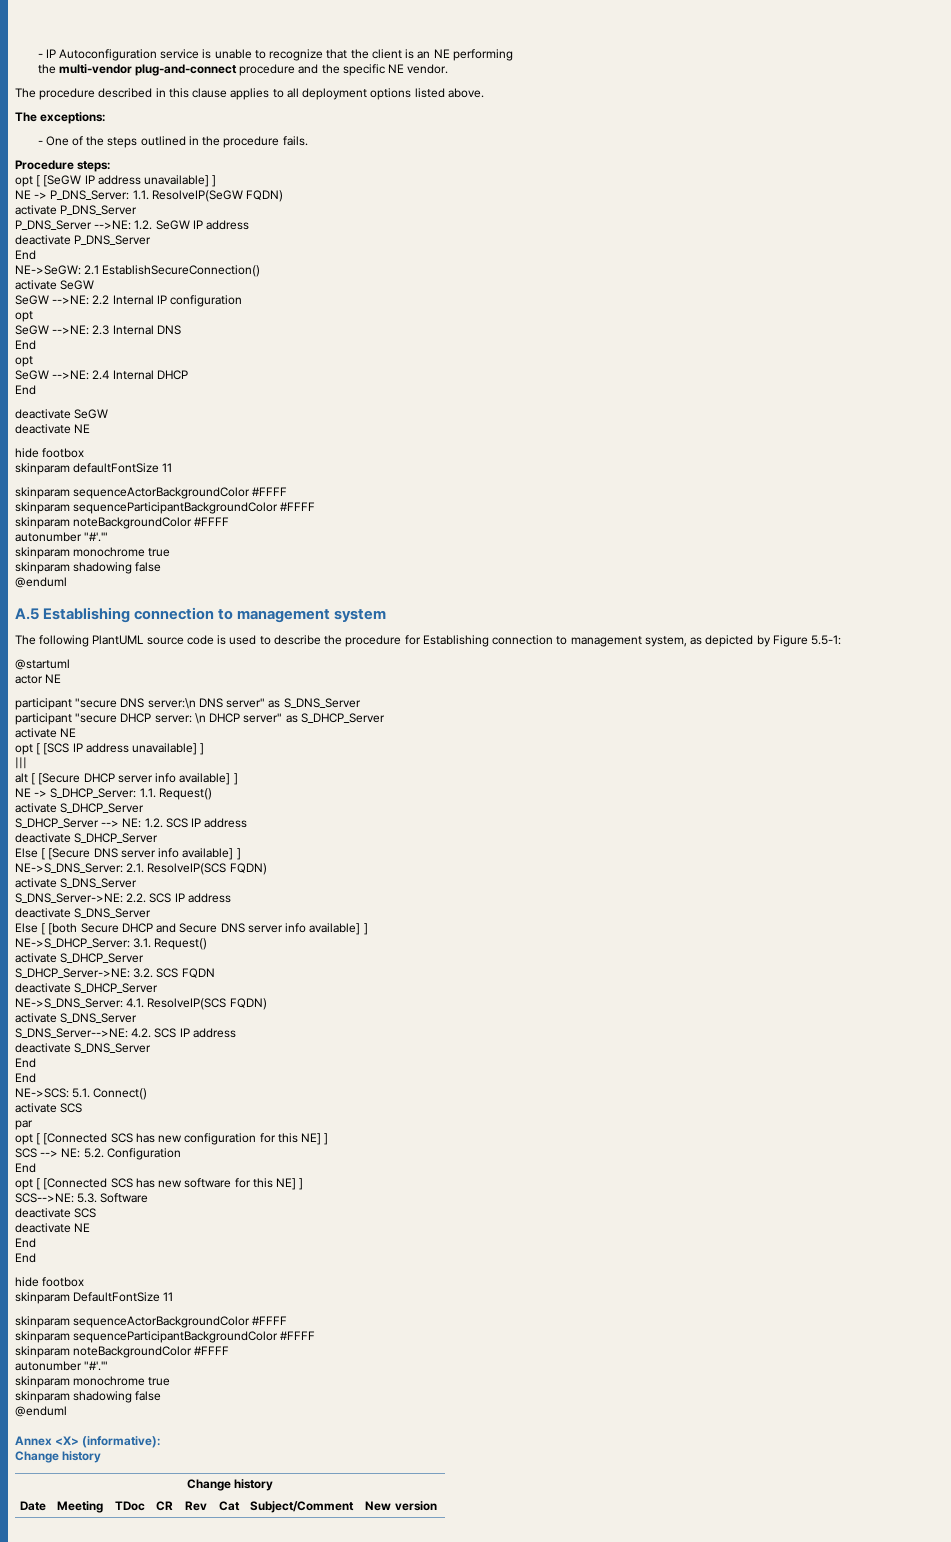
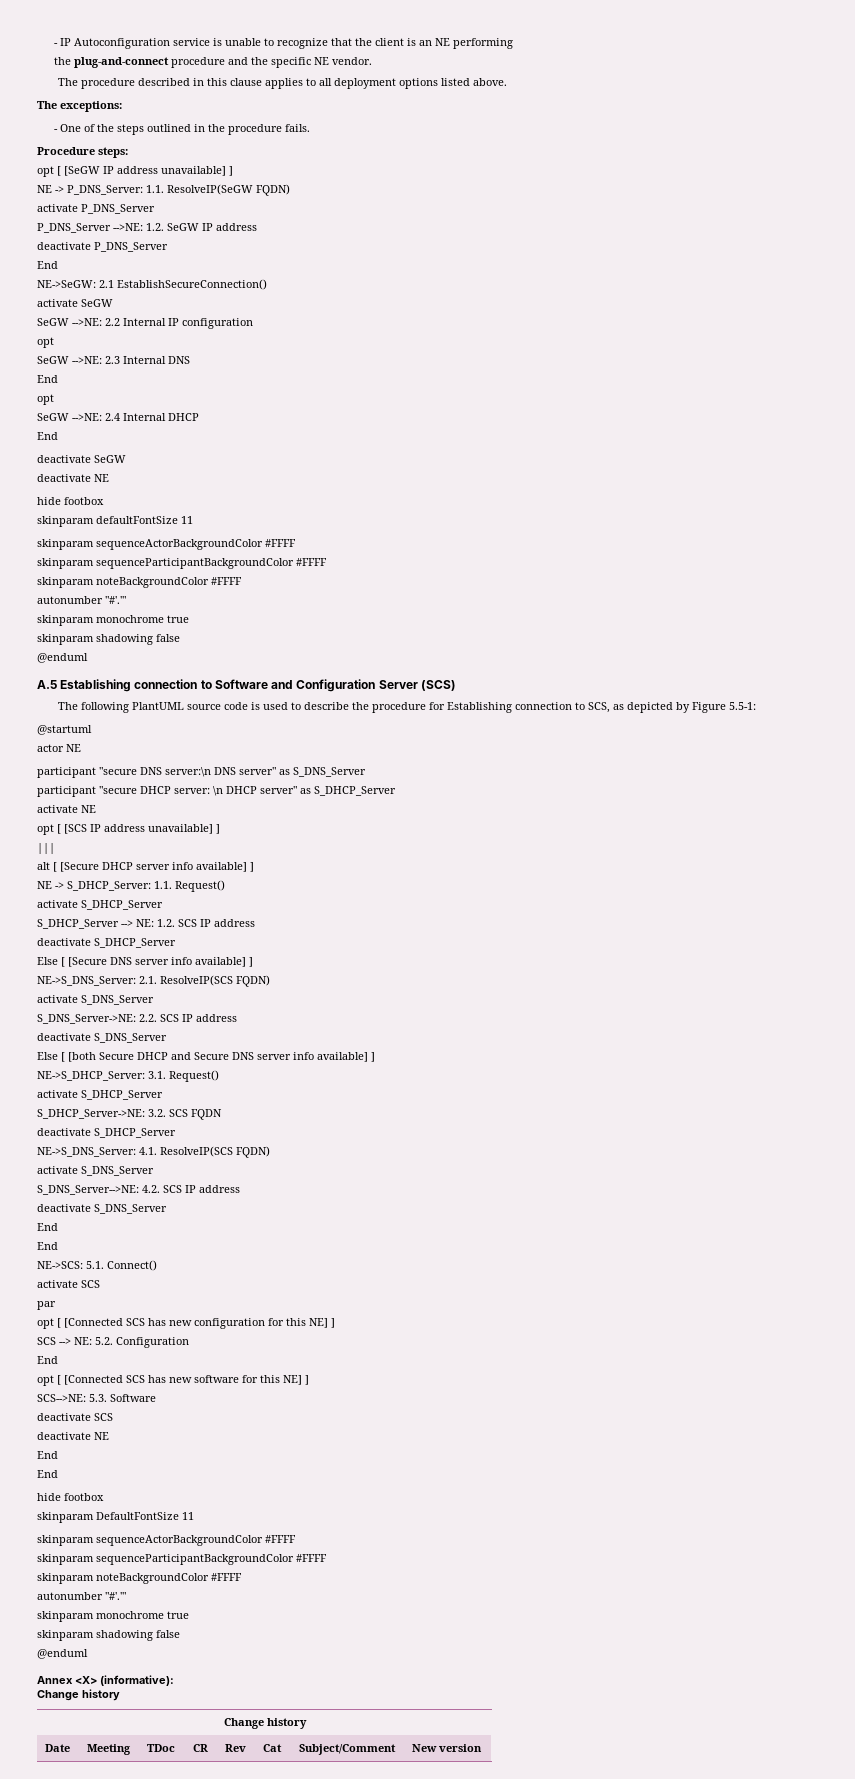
[58,64,132,74] multi-vendor -> (71, 61) none
[237,609,387,623] management system -> [214,679,456,692] Software and Configuration Server (SCS)
[570,636,687,647] management system, -> [587,702,610,713] SCS,

